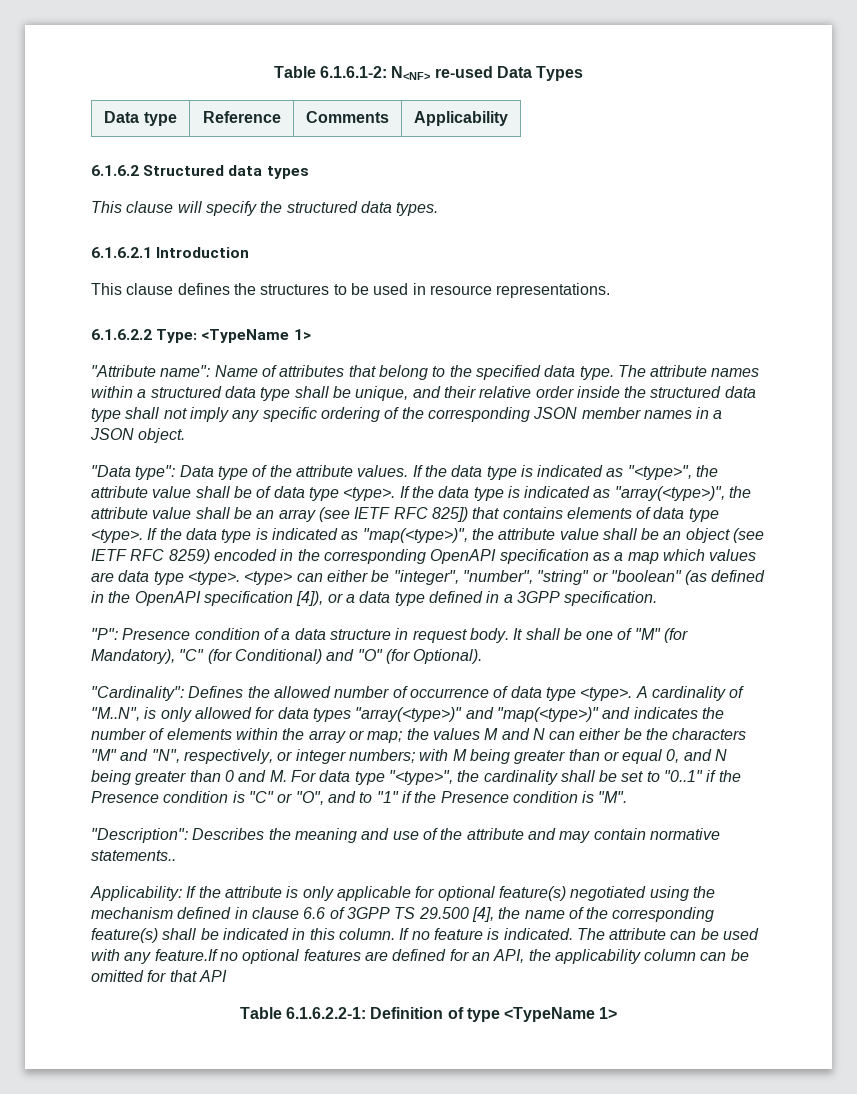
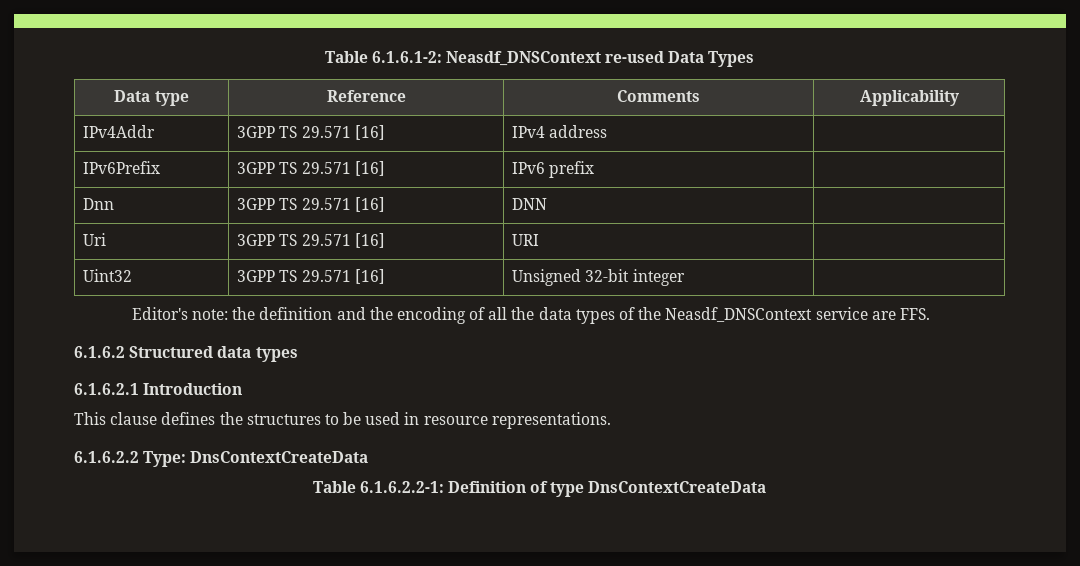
[391,66,431,80] N<NF> -> [445,51,601,66] Neasdf_DNSContext
[91,165,309,179] [91,201,439,216] // 6.1.6.2 Structured data types // This clause will specify the structured data types. -> [83,125,156,138] [237,125,385,140] [512,125,608,138] [83,161,161,174] [237,161,385,176] [512,161,595,178] [83,198,115,210] [237,197,385,212] [512,198,548,210] [83,233,107,246] [237,233,385,248] [512,234,540,246] [83,269,133,282] [237,269,385,284] [512,269,685,286] [131,307,930,324] [74,346,298,362] // IPv4Addr | 3GPP TS 29.571 [16] | IPv4 address | // IPv6Prefix | 3GPP TS 29.571 [16] | IPv6 prefix | // Dnn | 3GPP TS 29.571 [16] | DNN | // Uri | 3GPP TS 29.571 [16] | URI | // Uint32 | 3GPP TS 29.571 [16] | Unsigned 32-bit integer | // Editor's note: the definition and the encoding of all the data types of the Neasdf_DNSContext service are FFS. // 6.1.6.2 Structured data types
[201,329,311,343] [91,365,760,380] [91,386,756,401] [91,407,723,422] [90,428,186,443] [91,465,719,480] [91,486,752,501] [91,507,719,522] [91,528,765,543] [91,549,757,564] [91,570,766,585] [91,591,658,606] [91,628,689,643] [91,649,483,664] [91,686,745,701] [91,707,724,722] [91,728,747,743] [91,749,728,764] [91,770,741,785] [91,791,628,805] [91,828,720,843] [91,850,176,861] [90,886,715,901] [91,907,715,922] [91,928,760,943] [91,949,749,964] [91,970,227,982] <TypeName 1> // "Attribute name": Name of attributes that belong to the specified data type. The attribute names within a structured data type shall be unique, and their relative order inside the structured data type shall not imply any specific ordering of the corresponding JSON member names in a JSON object. // "Data type": Data type of the attribute values. If the data type is indicated as "<type>", the attribute value shall be of data type <type>. If the data type is indicated as "array(<type>)", the attribute value shall be an array (see IETF RFC 825]) that contains elements of data type <type>. If the data type is indicated as "map(<type>)", the attribute value shall be an object (see IETF RFC 8259) encoded in the corresponding OpenAPI specification as a map which values are data type <type>. <type> can either be "integer", "number", "string" or "boolean" (as defined in the OpenAPI specification [4]), or a data type defined in a 3GPP specification. // "P": Presence condition of a data structure in request body. It shall be one of "M" (for Mandatory), "C" (for Conditional) and "O" (for Optional). // "Cardinality": Defines the allowed number of occurrence of data type <type>. A cardinality of "M..N", is only allowed for data types "array(<type>)" and "map(<type>)" and indicates the number of elements within the array or map; the values M and N can either be the characters "M" and "N", respectively, or integer numbers; with M being greater than or equal 0, and N being greater than 0 and M. For data type "<type>", the cardinality shall be set to "0..1" if the Presence condition is "C" or "O", and to "1" if the Presence condition is "M". // "Description": Describes the meaning and use of the attribute and may contain normative statements.. // Applicability: If the attribute is only applicable for optional feature(s) negotiated using the mechanism defined in clause 6.6 of 3GPP TS 29.500 [4], the name of the corresponding feature(s) shall be indicated in this column. If no feature is indicated. The attribute can be used with any feature.If no optional features are defined for an API, the applicability column can be omitted for that API -> [190,451,369,463] DnsContextCreateData
[504,1007,618,1022] <TypeName 1> -> [588,481,767,493] DnsContextCreateData

